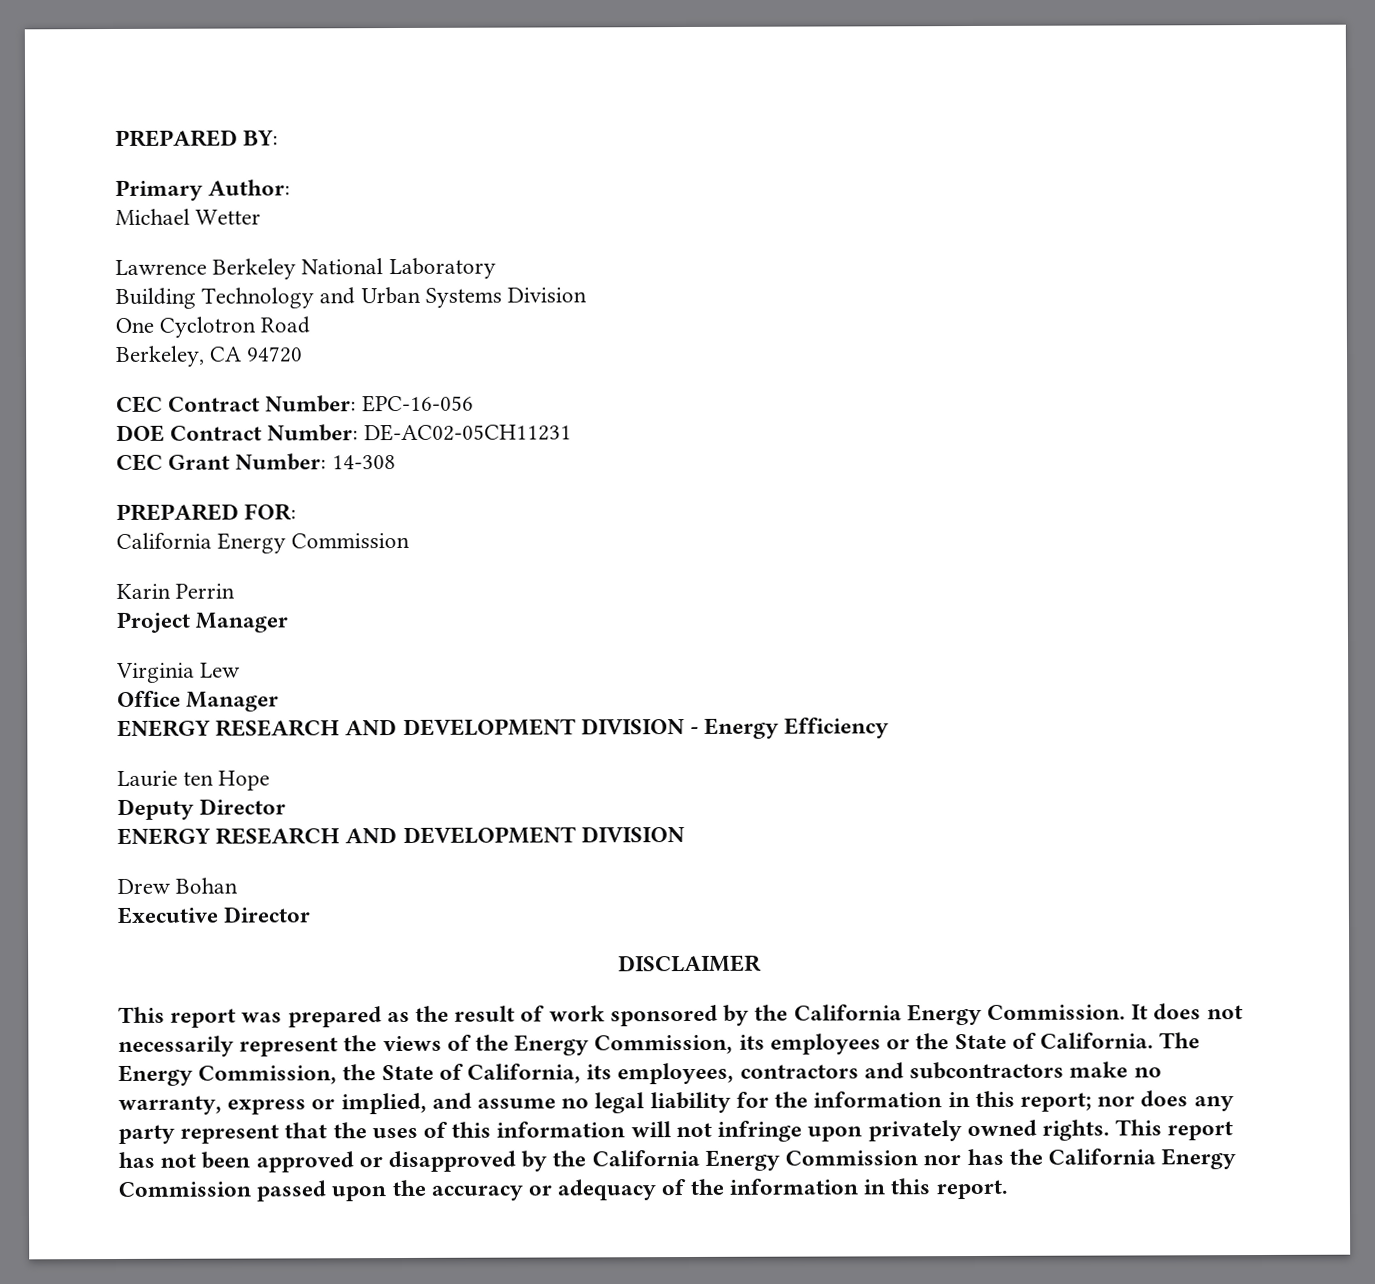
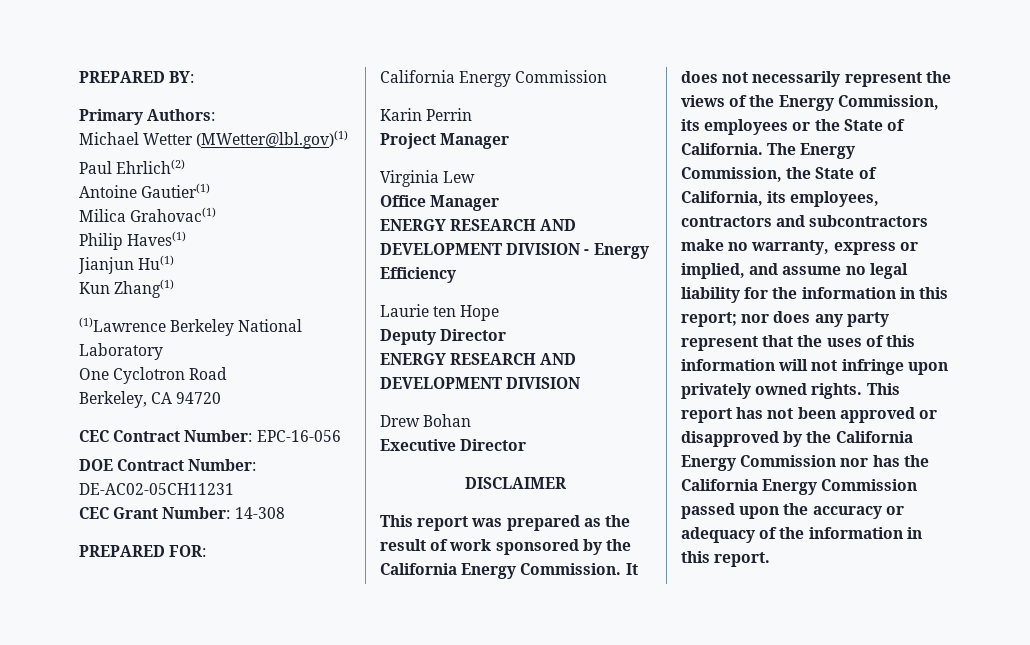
[208,179,291,196] Author: -> [147,109,216,121] Authors:
[115,257,496,280] [115,286,588,309] // Lawrence Berkeley National Laboratory // Building Technology and Urban Systems Division -> [196,130,349,149] [79,159,186,174] [79,183,211,198] [79,207,217,222] [79,231,187,250] [78,255,175,274] [79,279,175,298] [79,317,303,336] [79,343,163,360] (MWetter@lbl.gov)(1) // Paul Ehrlich(2) // Antoine Gautier(1) // Milica Grahovac(1) // Philip Haves(1) // Jianjun Hu(1) // Kun Zhang(1) // (1)Lawrence Berkeley National Laboratory

